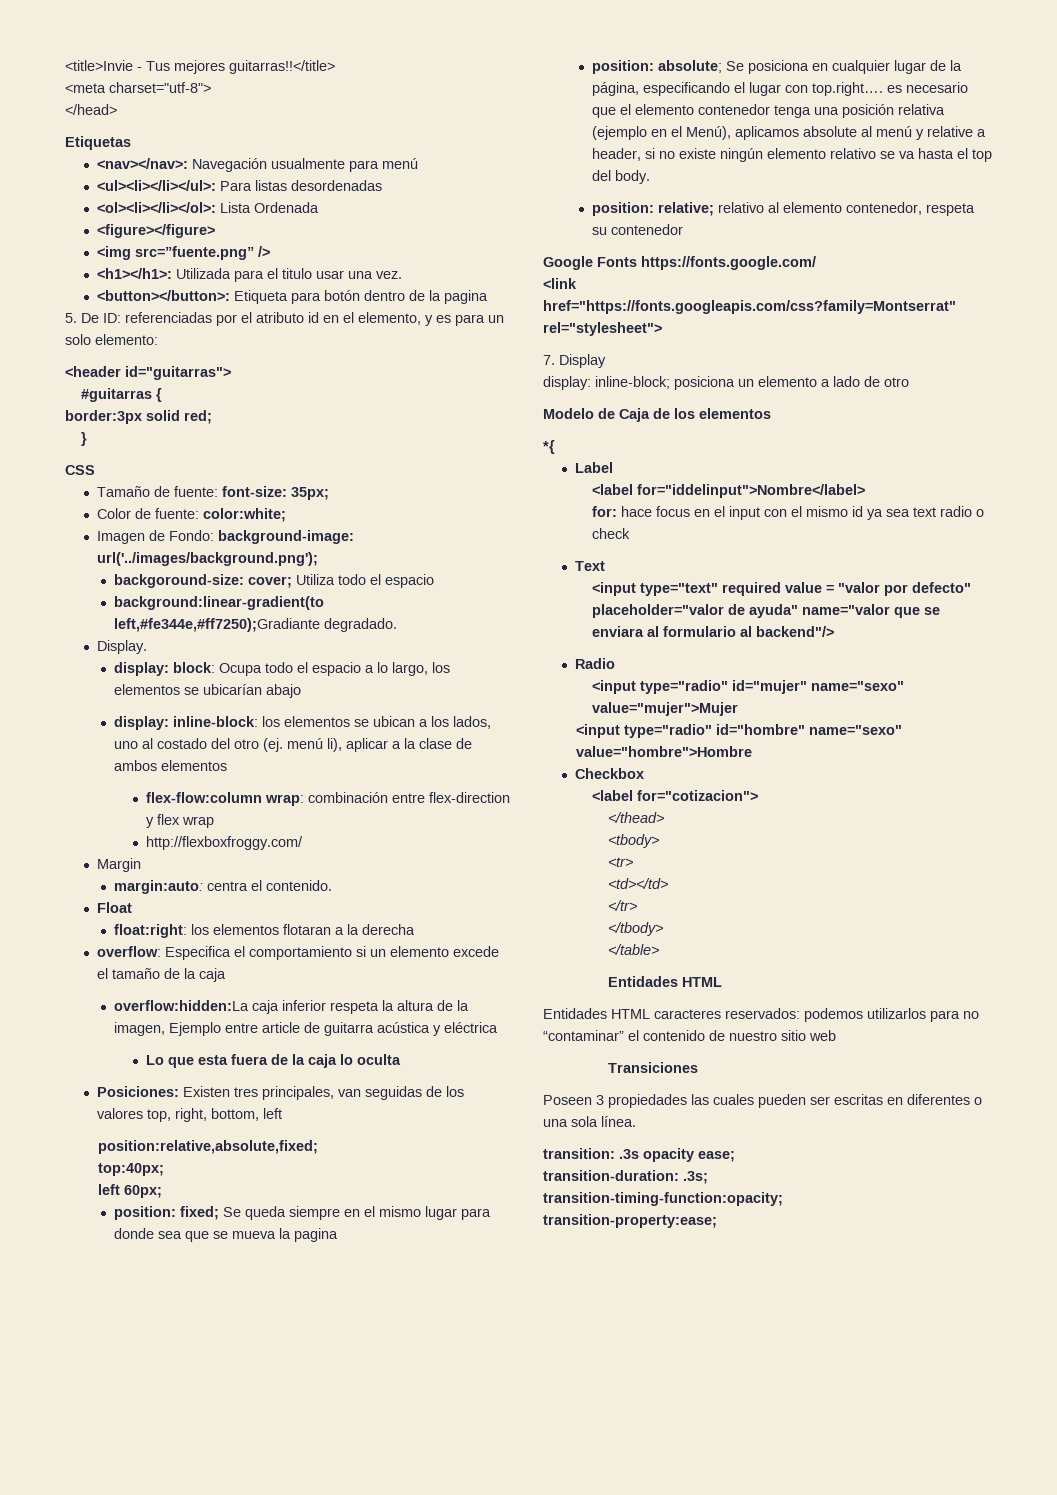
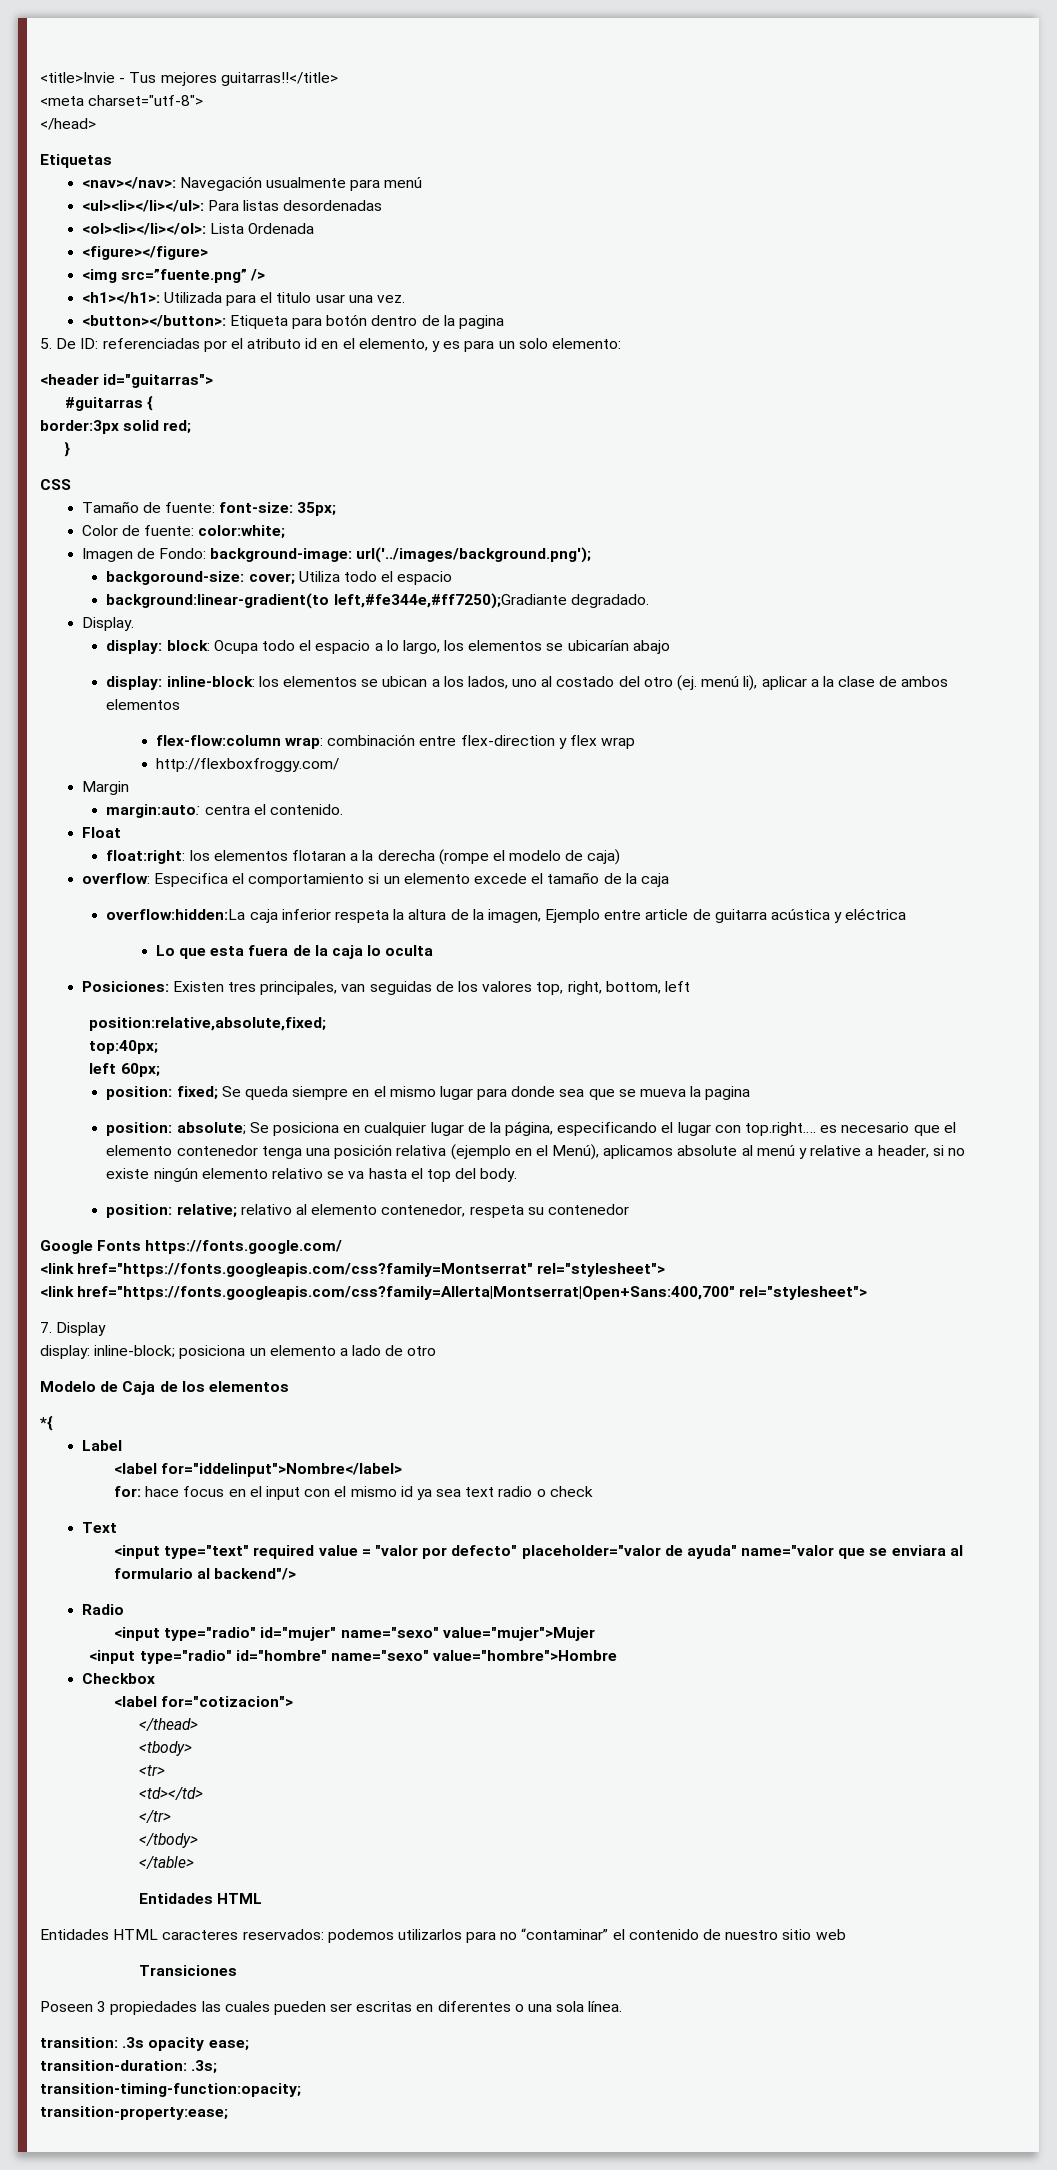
(415, 929) none -> [438,849,621,865] (rompe el modelo de caja)
(662, 329) none -> [40,1286,868,1300] // <link href="https://fonts.googleapis.com/css?family=Allerta|Montserrat|Open+Sans:400,700" rel="stylesheet">

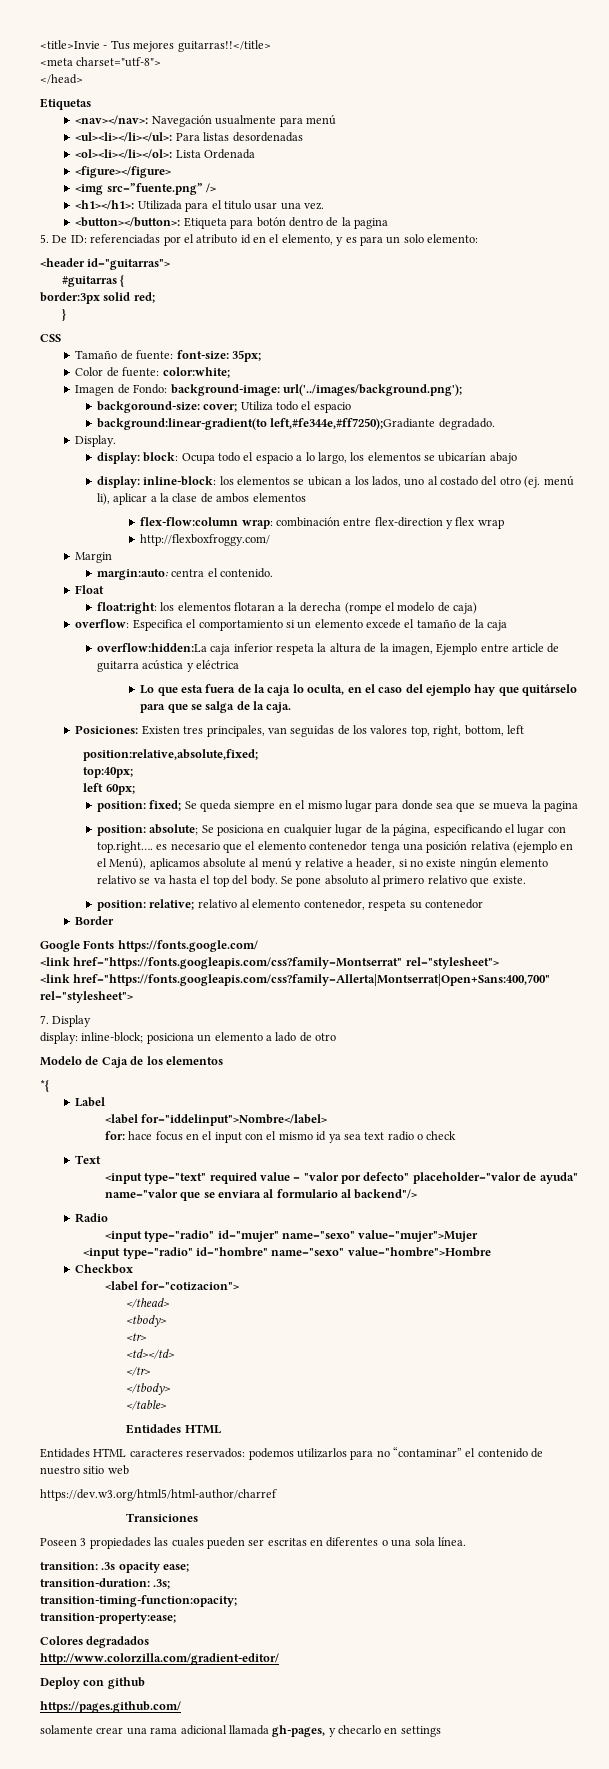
[385,945,434,956] oculta -> [307,684,578,696] [140,701,292,713] oculta, en el caso del ejemplo hay que quitárselo para que se salga de la caja.
(518, 1175) none -> [280,875,526,887] Se pone absoluto al primero relativo que existe.
(629, 1209) none -> [75,916,115,925] // Border
(846, 1934) none -> [40,1489,277,1501] // https://dev.w3.org/html5/html-author/charref
(228, 2113) none -> [40,1636,150,1648] [40,1653,279,1665] [40,1677,145,1689] [40,1701,181,1713] [40,1725,441,1737] // Colores degradados // http://www.colorzilla.com/gradient-editor/ // Deploy con github // https://pages.github.com/ // solamente crear una rama adicional llamada gh-pages, y checarlo en settings

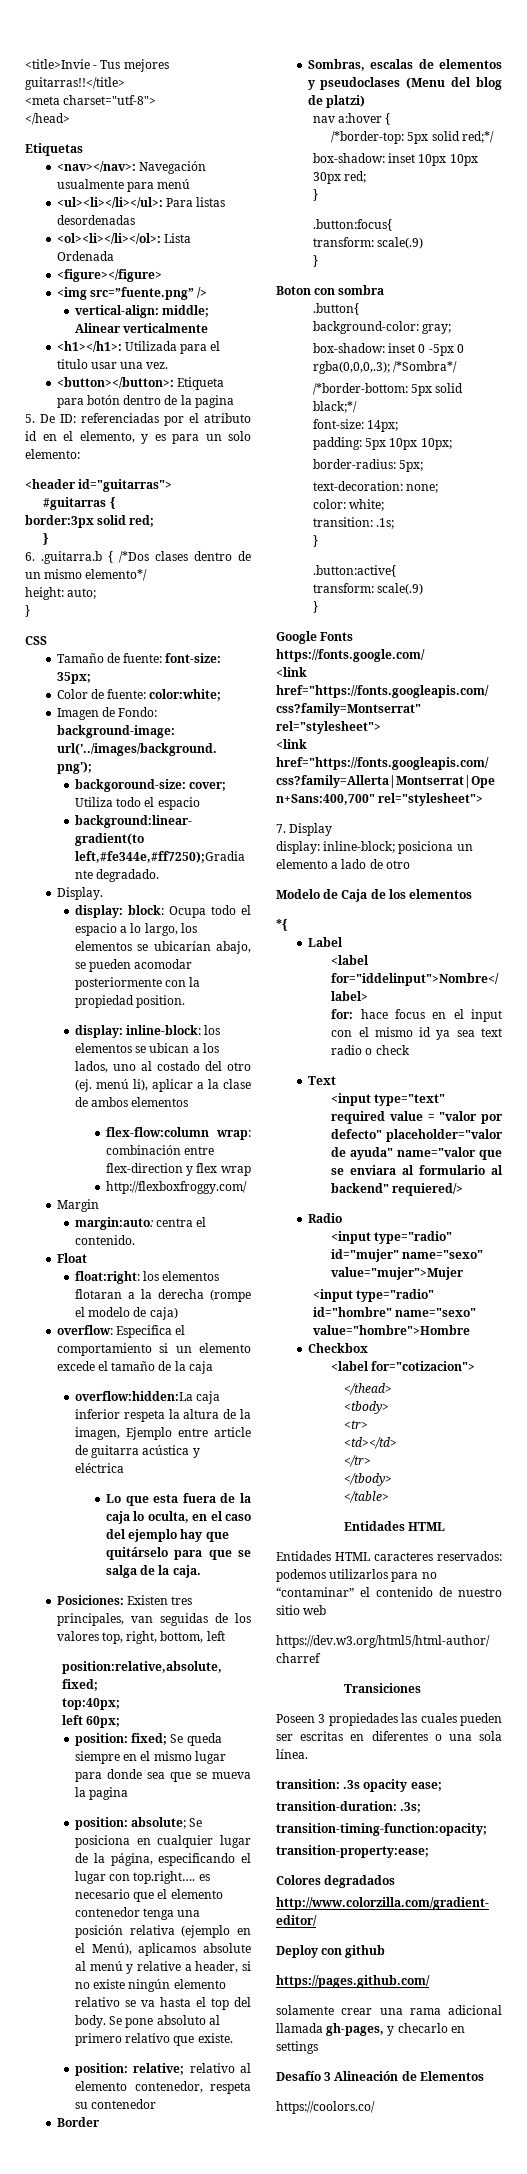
(217, 188) none -> [75,305,210,318] [75,323,209,333] // vertical-align: middle; Alinear verticalmente
(66, 315) none -> [25,551,251,564] [25,569,148,581] [25,587,97,600] [25,605,30,617] // 6. .guitarra.b { /*Dos clases dentro de un mismo elemento*/ // height: auto; // }
[489,452,517,464] abajo -> [216,941,251,954] [75,959,193,972] [75,977,201,990] [75,995,186,1008] abajo, se pueden acomodar posteriormente con la propiedad position.
(115, 920) none -> [307,59,502,71] [307,77,502,90] [307,95,365,108] [312,113,391,125] [331,131,494,144] [312,153,478,166] [312,171,367,184] [312,189,318,201] [312,219,392,231] [312,237,424,249] [312,255,318,267] [276,285,385,295] [312,303,359,315] [312,321,452,334] [312,343,464,356] [312,361,458,374] [312,383,464,396] [312,401,357,413] [312,419,399,432] [312,437,452,450] [312,459,424,472] [312,481,439,493] [312,499,385,511] [312,517,395,529] [312,535,318,547] [312,565,396,577] [312,583,424,595] [312,601,318,613] // Sombras, escalas de elementos y pseudoclases (Menu del blog de platzi) // nav a:hover { // /*border-top: 5px solid red;*/ // box-shadow: inset 10px 10px 30px red; // } // .button:focus{ // transform: scale(.9) // } // Boton con sombra // .button{ // background-color: gray; // box-shadow: inset 0 -5px 0 rgba(0,0,0,.3); /*Sombra*/ // /*border-bottom: 5px solid black;*/ // font-size: 14px; // padding: 5px 10px 10px; // border-radius: 5px; // text-decoration: none; // color: white; // transition: .1s; // } // .button:active{ // transform: scale(.9) // }
[354,1189,418,1199] backend"/> -> [331,1183,464,1196] backend" requiered/>
(441, 1731) none -> [276,2071,484,2081] [276,2101,375,2114] // Desafío 3 Alineación de Elementos // https://coolors.co/

